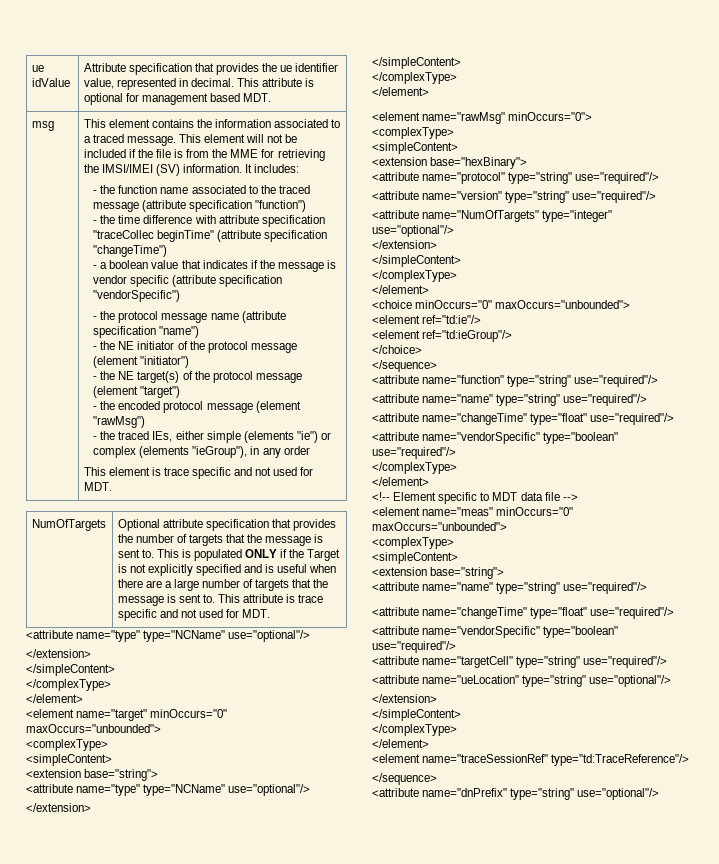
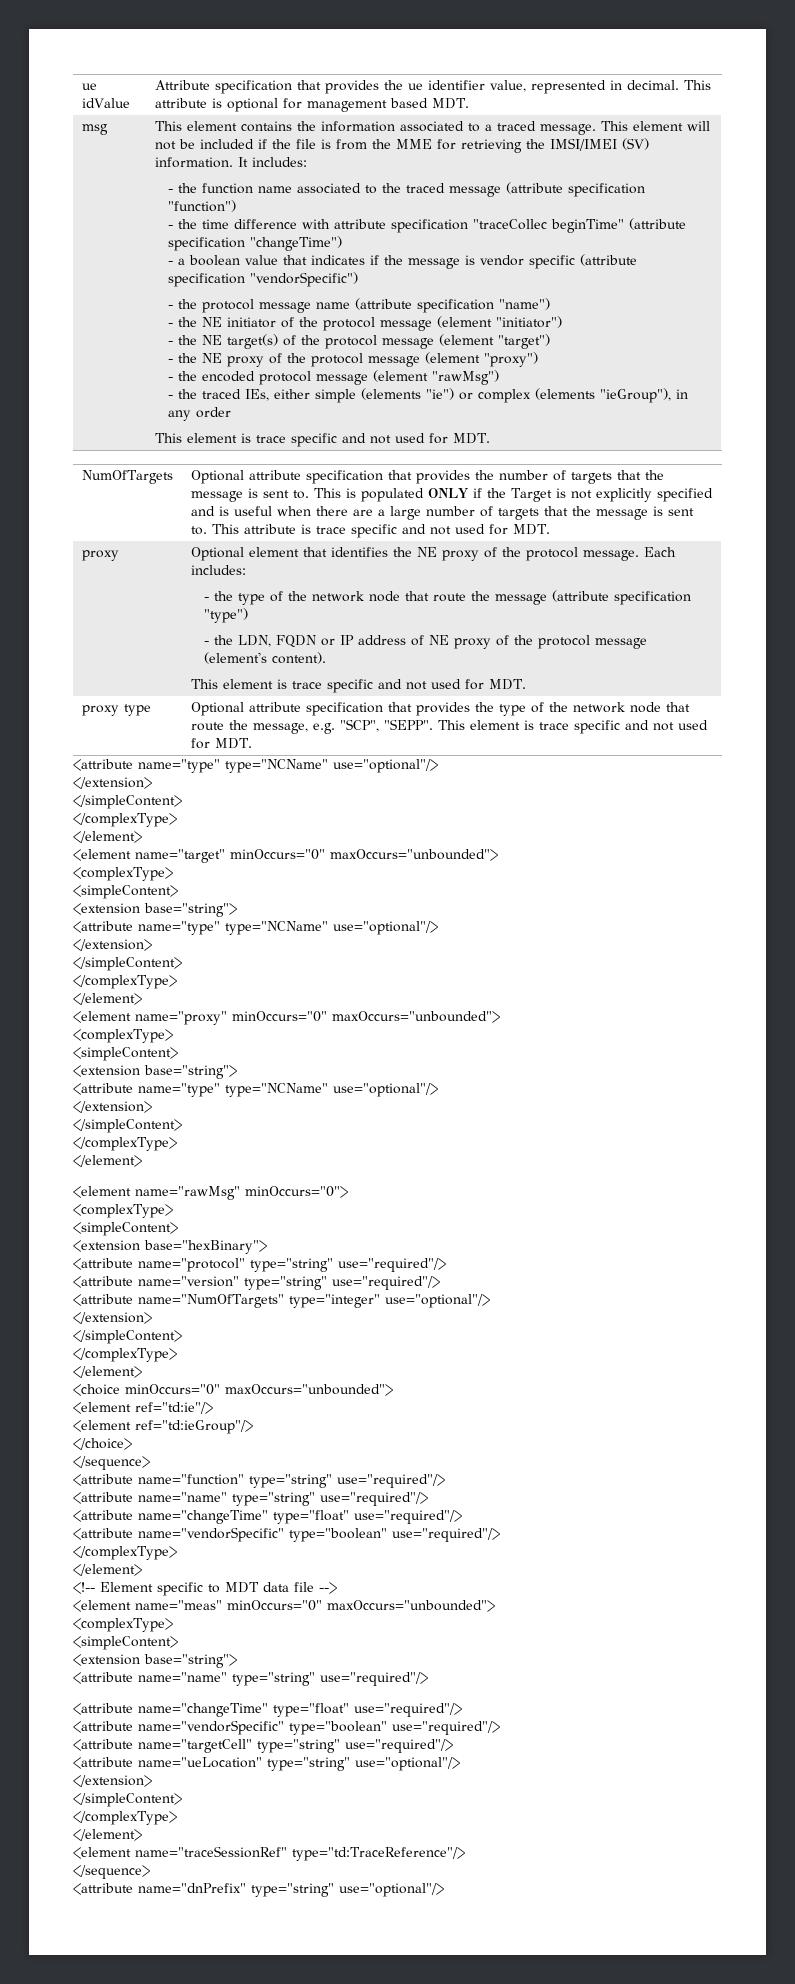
(181, 392) none -> [167,352,538,367] // - the NE proxy of the protocol message (element "proxy")
(271, 613) none -> [81,550,119,561] [190,547,676,561] [190,565,246,575] [203,590,691,605] [203,608,248,623] [203,635,647,649] [203,652,326,664] [190,679,526,693] [81,704,151,716] [190,702,690,716] [190,719,708,734] [190,738,252,749] // proxy | Optional element that identifies the NE proxy of the protocol message. Each includes: // - the type of the network node that route the message (attribute specification "type") // - the LDN, FQDN or IP address of NE proxy of the protocol message (element's content). // This element is trace specific and not used for MDT. // proxy type | Optional attribute specification that provides the type of the network node that route the message, e.g. "SCP", "SEPP". This element is trace specific and not used for MDT.
(429, 91) none -> [73,1011,500,1025] [73,1029,173,1043] [73,1047,178,1061] [73,1065,237,1079] [73,1083,438,1097] [73,1101,152,1113] [73,1119,182,1133] [73,1137,177,1151] [73,1155,142,1167] // <element name="proxy" minOccurs="0" maxOccurs="unbounded"> // <complexType> // <simpleContent> // <extension base="string"> // <attribute name="type" type="NCName" use="optional"/> // </extension> // </simpleContent> // </complexType> // </element>

